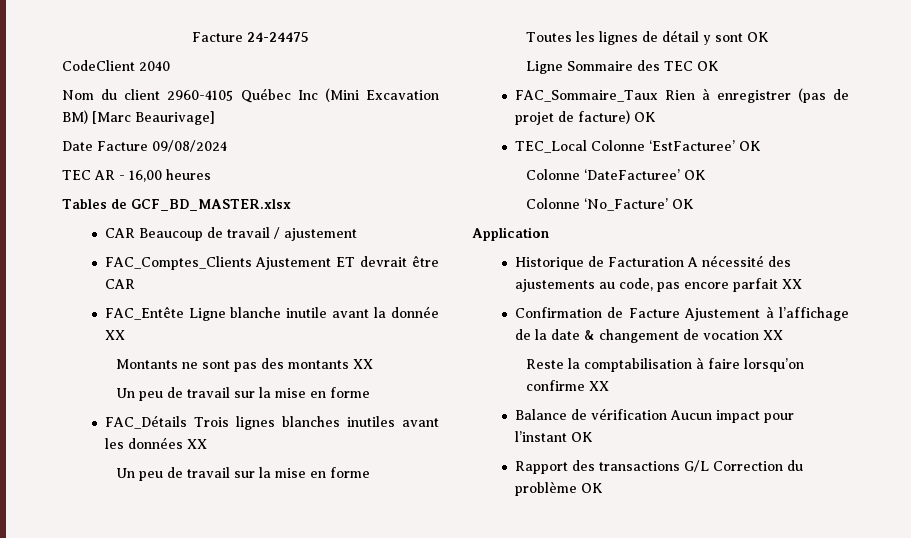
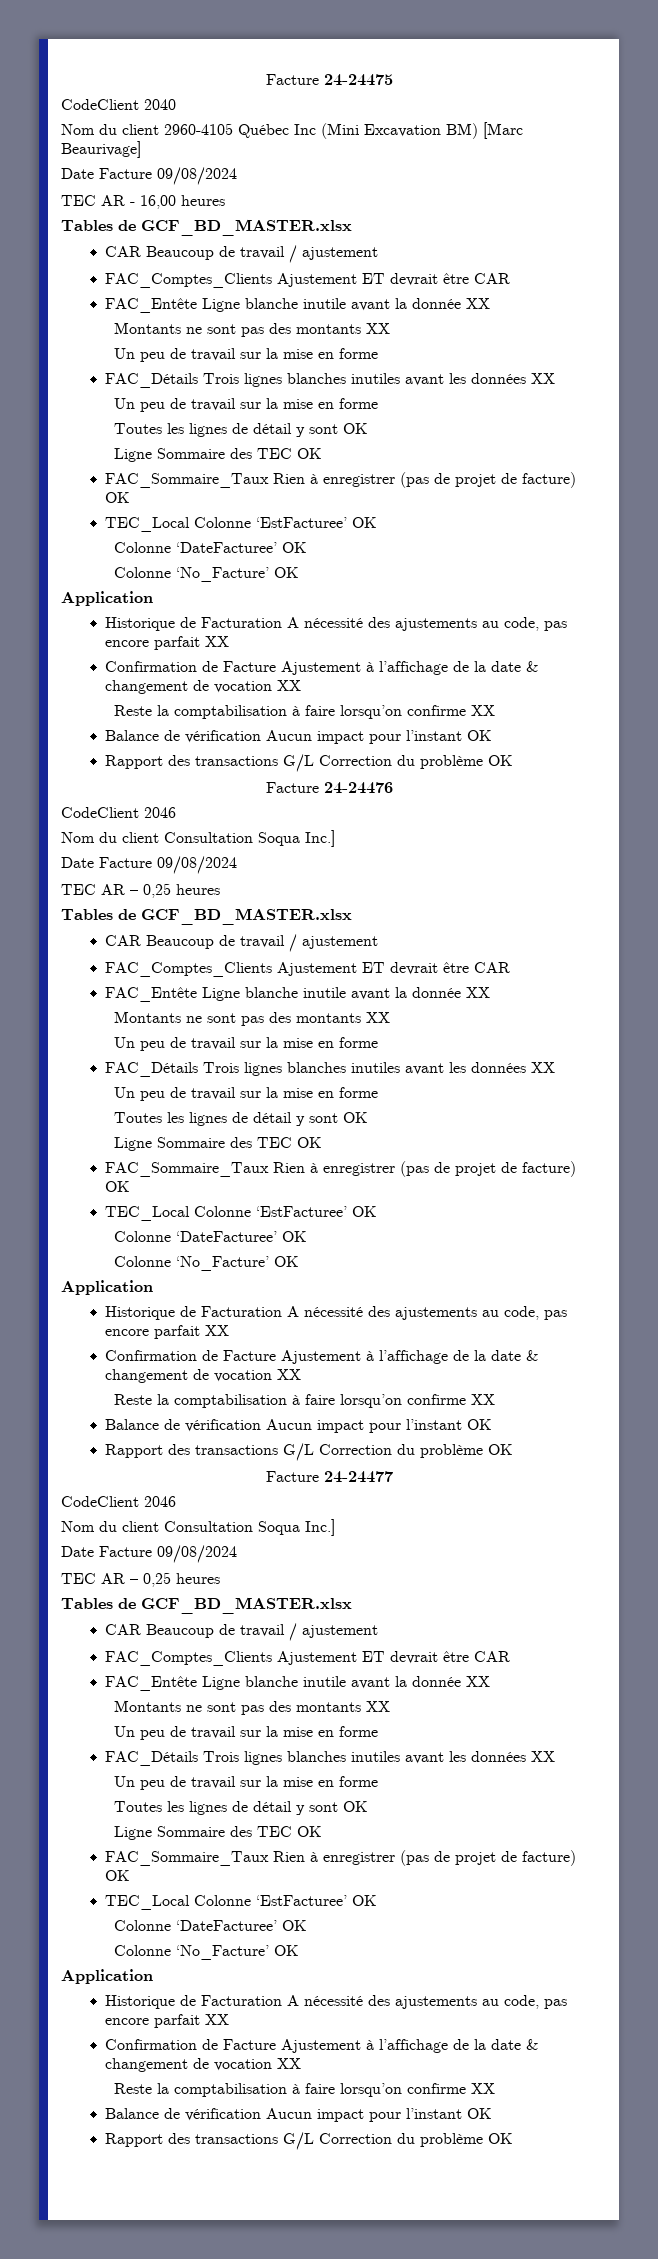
(603, 488) none -> [265,782,393,794] [61,807,176,818] [61,830,335,847] [61,856,237,874] [61,883,220,898] [61,908,352,925] [105,934,379,952] [105,962,511,977] [105,987,491,1002] [113,1011,390,1026] [113,1037,378,1051] [105,1062,556,1077] [113,1087,378,1101] [113,1112,367,1126] [113,1137,321,1151] [105,1161,577,1177] [105,1181,130,1192] [105,1206,377,1221] [113,1231,306,1242] [113,1256,298,1271] [61,1280,153,1295] [105,1306,568,1320] [105,1325,230,1339] [105,1350,539,1364] [105,1369,302,1383] [113,1394,495,1408] [105,1419,492,1433] [105,1443,513,1461] [265,1471,393,1483] [61,1496,176,1507] [61,1519,335,1536] [61,1545,237,1563] [61,1572,220,1587] [61,1597,352,1614] [105,1623,379,1641] [105,1651,511,1666] [105,1676,491,1691] [113,1700,390,1715] [113,1726,378,1740] [105,1751,556,1766] [113,1776,378,1790] [113,1801,367,1815] [113,1826,321,1840] [105,1850,577,1866] [105,1870,130,1881] [105,1895,377,1910] [113,1920,306,1931] [113,1945,298,1960] [61,1969,153,1984] [105,1995,568,2009] [105,2014,230,2028] [105,2039,539,2053] [105,2058,302,2072] [113,2083,495,2097] [105,2108,492,2122] [105,2132,513,2150] // Facture 24-24476 // CodeClient 2046 // Nom du client Consultation Soqua Inc.] // Date Facture 09/08/2024 // TEC AR – 0,25 heures // Tables de GCF_BD_MASTER.xlsx // CAR Beaucoup de travail / ajustement // FAC_Comptes_Clients Ajustement ET devrait être CAR // FAC_Entête Ligne blanche inutile avant la donnée XX // Montants ne sont pas des montants XX // Un peu de travail sur la mise en forme // FAC_Détails Trois lignes blanches inutiles avant les données XX // Un peu de travail sur la mise en forme // Toutes les lignes de détail y sont OK // Ligne Sommaire des TEC OK // FAC_Sommaire_Taux Rien à enregistrer (pas de projet de facture) OK // TEC_Local Colonne ‘EstFacturee’ OK // Colonne ‘DateFacturee’ OK // Colonne ‘No_Facture’ OK // Application // Historique de Facturation A nécessité des ajustements au code, pas encore parfait XX // Confirmation de Facture Ajustement à l’affichage de la date & changement de vocation XX // Reste la comptabilisation à faire lorsqu’on confirme XX // Balance de vérification Aucun impact pour l’instant OK // Rapport des transactions G/L Correction du problème OK // Facture 24-24477 // CodeClient 2046 // Nom du client Consultation Soqua Inc.] // Date Facture 09/08/2024 // TEC AR – 0,25 heures // Tables de GCF_BD_MASTER.xlsx // CAR Beaucoup de travail / ajustement // FAC_Comptes_Clients Ajustement ET devrait être CAR // FAC_Entête Ligne blanche inutile avant la donnée XX // Montants ne sont pas des montants XX // Un peu de travail sur la mise en forme // FAC_Détails Trois lignes blanches inutiles avant les données XX // Un peu de travail sur la mise en forme // Toutes les lignes de détail y sont OK // Ligne Sommaire des TEC OK // FAC_Sommaire_Taux Rien à enregistrer (pas de projet de facture) OK // TEC_Local Colonne ‘EstFacturee’ OK // Colonne ‘DateFacturee’ OK // Colonne ‘No_Facture’ OK // Application // Historique de Facturation A nécessité des ajustements au code, pas encore parfait XX // Confirmation de Facture Ajustement à l’affichage de la date & changement de vocation XX // Reste la comptabilisation à faire lorsqu’on confirme XX // Balance de vérification Aucun impact pour l’instant OK // Rapport des transactions G/L Correction du problème OK

